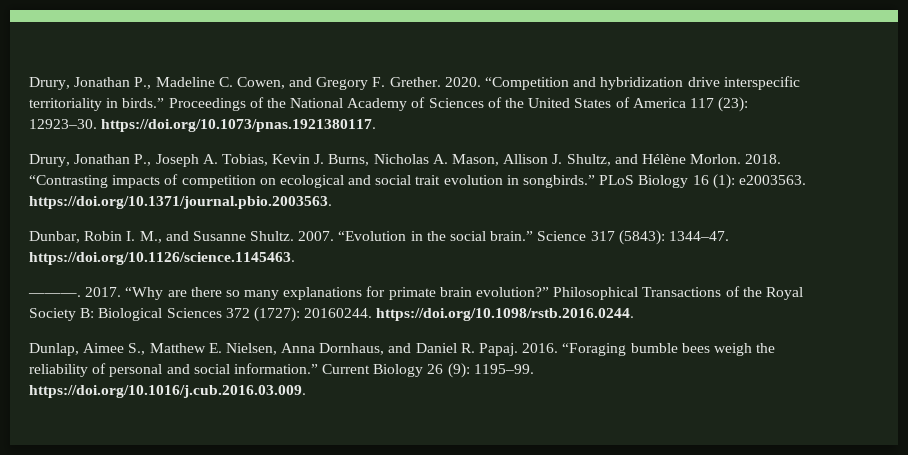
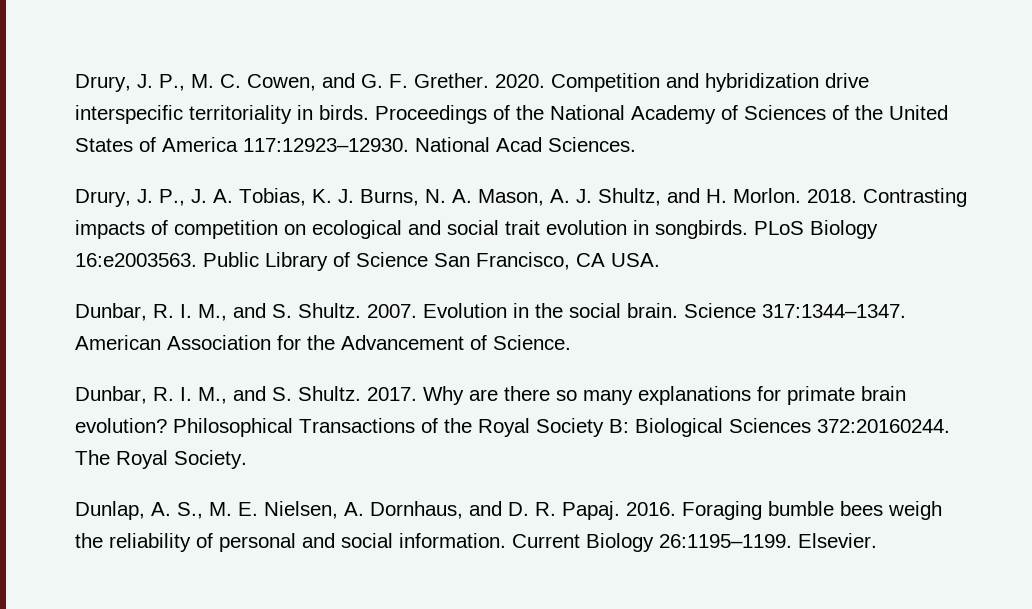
[29,77,215,90] Drury, Jonathan P., Madeline -> [75,74,214,92] Drury, J. P., M.
[316,77,369,90] Gregory -> [361,74,383,88] G.
[485,77,570,90] “Competition -> [551,73,660,92] Competition
[122,98,165,108] birds.” -> [319,105,369,120] birds.
[689,97,749,112] [29,119,377,132] [29,154,199,167] 117 (23): 12923–30. https://doi.org/10.1073/pnas.1921380117. // Drury, Jonathan P., Joseph -> [243,137,636,152] [75,189,207,207] 117:12923–12930. National Acad Sciences. // Drury, J. P., J.
[272,154,311,164] Kevin -> [312,189,332,203] K.
[373,154,429,164] Nicholas -> [425,189,446,203] N.
[503,154,549,164] Allison -> [550,189,570,203] A.
[641,154,686,164] Hélène -> [706,189,727,203] H.
[29,175,108,188] “Contrasting -> [863,188,967,207] Contrasting
[523,175,596,188] songbirds.” -> [655,220,748,239] songbirds.
[692,174,806,189] [29,196,332,209] [29,231,246,243] 16 (1): e2003563. https://doi.org/10.1371/journal.pbio.2003563. // Dunbar, Robin I. M., and Susanne -> [75,252,660,271] [75,303,292,321] 16:e2003563. Public Library of Science San Francisco, CA USA. // Dunbar, R. I. M., and S.
[338,231,407,241] “Evolution -> [423,303,507,318] Evolution
[490,230,729,245] [29,252,295,265] [28,287,164,300] brain.” Science 317 (5843): 1344–47. https://doi.org/10.1126/science.1145463. // ———. 2017. “Why -> [627,303,906,318] [75,335,571,350] [75,386,464,405] brain. Science 317:1344–1347. American Association for the Advancement of Science. // Dunbar, R. I. M., and S. Shultz. 2017. Why
[476,287,550,297] evolution?” -> [75,418,167,433] evolution?
[225,307,635,322] [29,343,206,356] 372 (1727): 20160244. https://doi.org/10.1098/rstb.2016.0244. // Dunlap, Aimee S., Matthew -> [817,419,950,433] [75,450,247,469] [75,501,232,520] 372:20160244. The Royal Society. // Dunlap, A. S., M.
[281,343,316,353] Anna -> [344,502,364,516] A.
[415,343,457,353] Daniel -> [508,502,529,516] D.
[562,343,627,356] “Foraging -> [682,501,762,520] Foraging
[233,363,318,374] information.” -> [399,533,506,548] information.
[427,363,534,378] [29,385,306,398] 26 (9): 1195–99. https://doi.org/10.1016/j.cub.2016.03.009. -> [659,533,877,548] 26:1195–1199. Elsevier.

